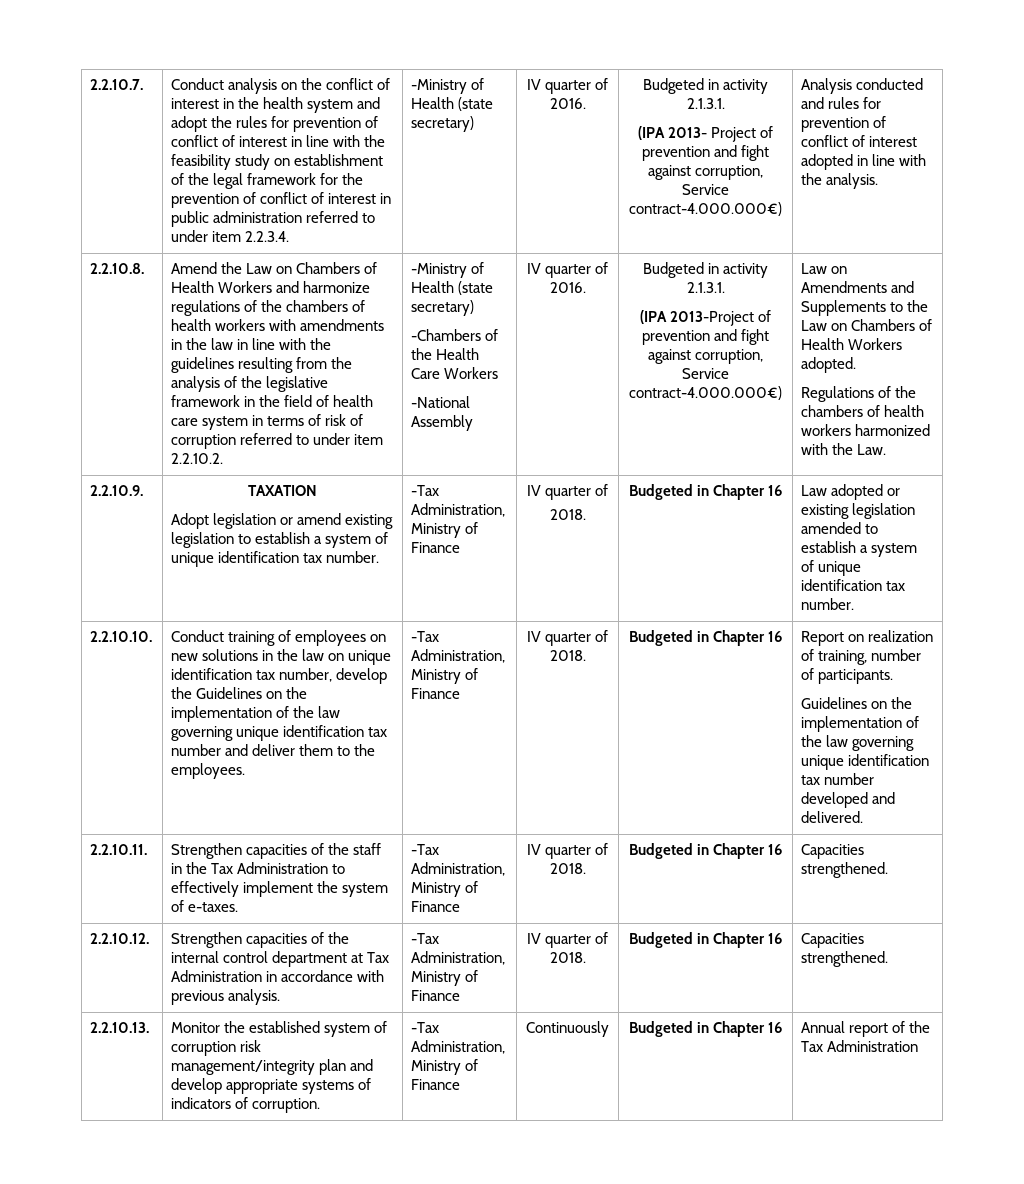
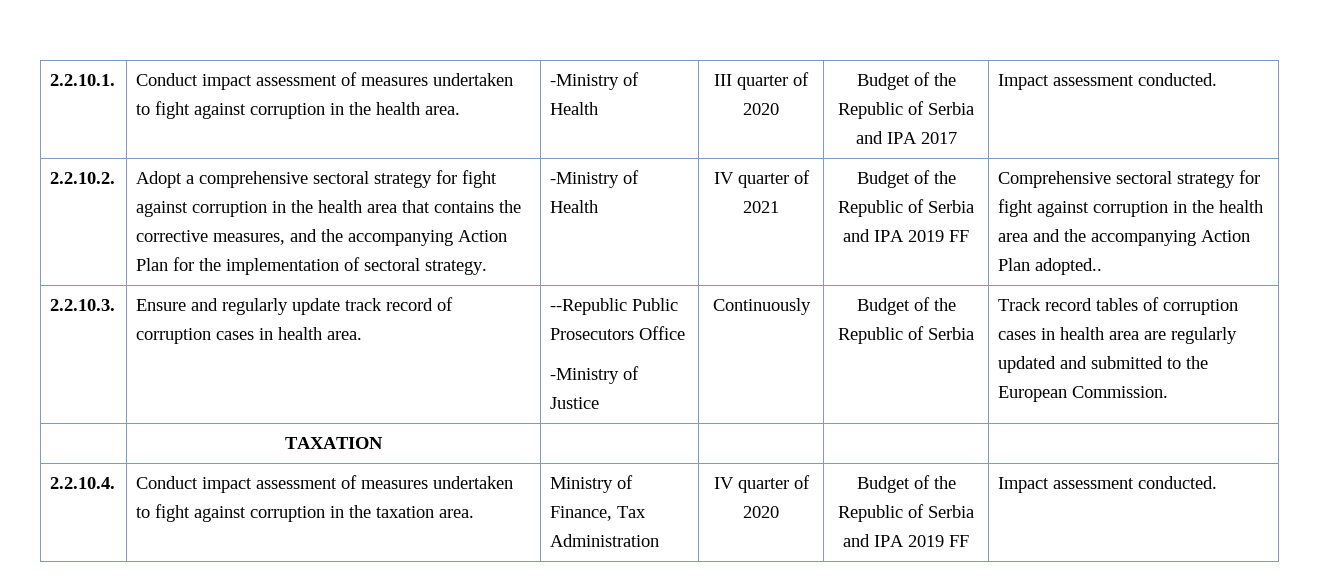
[90,79,144,90] [171,78,391,94] [171,97,381,113] [171,116,379,132] [171,135,386,147] [171,154,384,170] [171,173,364,189] [171,192,392,208] [171,211,376,227] [171,230,290,242] [411,78,485,94] [411,97,494,111] [411,116,475,132] [526,78,609,94] [549,98,586,109] [642,78,769,94] [686,98,725,109] [637,126,774,142] [641,145,770,161] [647,165,764,180] [682,184,729,195] [629,202,782,216] [801,78,924,94] [801,97,882,109] [801,116,887,132] [801,135,918,147] [801,154,927,170] [801,173,879,189] [90,263,145,274] [171,262,378,274] [171,281,371,293] [171,300,366,316] [171,319,385,331] [171,338,332,350] [171,357,353,373] [171,376,329,392] [171,395,374,407] [171,414,364,430] [171,433,384,449] [171,453,224,464] [411,262,485,278] [411,281,494,295] [411,300,475,316] [411,329,499,341] [411,348,480,360] [411,367,499,379] [411,396,471,408] [411,415,474,431] [526,262,609,278] [549,282,586,293] [642,262,769,278] [686,282,725,293] [639,310,772,326] [641,329,770,345] [647,349,764,364] [682,368,729,379] [629,386,782,400] [801,263,848,274] [801,281,915,293] [801,300,929,316] [801,319,933,331] [801,338,903,350] [801,357,857,373] [801,386,917,402] [801,405,925,417] [801,424,931,436] [801,443,887,455] [90,485,144,496] [248,485,317,496] [171,513,394,529] [171,532,389,548] [171,551,380,567] [411,485,440,496] [411,503,506,517] [411,522,479,538] [411,542,461,553] [526,484,609,500] [549,509,586,520] [628,484,783,500] [801,484,901,500] [801,503,916,519] [801,522,879,534] [801,541,918,557] [801,560,862,576] [801,579,906,591] [801,598,855,610] [90,631,153,642] [171,630,387,646] [171,649,392,665] [171,668,388,684] [171,687,308,699] [171,706,341,722] [171,725,388,741] [171,744,376,756] [171,763,246,779] [411,631,440,642] [411,649,506,663] [411,668,479,684] [411,688,461,699] [526,630,609,646] [549,650,586,661] [628,630,783,646] [801,630,934,646] [801,649,922,665] [801,668,894,684] [801,697,913,709] [801,716,920,732] [801,735,915,751] [801,754,930,770] [801,773,875,785] [801,792,896,808] [801,811,864,823] [90,844,148,855] [171,843,382,859] [171,862,346,874] [171,881,389,897] [171,900,239,912] [411,844,440,855] [411,862,506,876] [411,881,479,897] [411,901,461,912] [526,843,609,859] [549,863,586,874] [628,843,783,859] [801,844,865,859] [801,862,889,878] [90,933,150,944] [171,932,350,948] [171,951,390,967] [171,970,385,982] [171,989,281,1005] [411,933,440,944] [411,951,506,965] [411,970,479,986] [411,990,461,1001] [526,932,609,948] [549,952,586,963] [628,932,783,948] [801,933,865,948] [801,951,889,967] [90,1022,150,1033] [171,1021,388,1037] [171,1040,262,1056] [171,1059,374,1075] [171,1078,372,1094] [171,1097,321,1113] [411,1022,440,1033] [411,1040,506,1054] [411,1059,479,1075] [411,1079,461,1090] [526,1021,609,1037] [628,1021,783,1037] [801,1021,931,1037] [801,1040,919,1052] 2.2.10.7. | Conduct analysis on the conflict of interest in the health system and adopt the rules for prevention of conflict of interest in line with the feasibility study on establishment of the legal framework for the prevention of conflict of interest in public administration referred to under item 2.2.3.4. | -Ministry of Health (state secretary) | IV quarter of 2016. | Budgeted in activity 2.1.3.1. // (IPA 2013- Project of prevention and fight against corruption, Service contract-4.000.000€) | Analysis conducted and rules for prevention of conflict of interest adopted in line with the analysis. // 2.2.10.8. | Amend the Law on Chambers of Health Workers and harmonize regulations of the chambers of health workers with amendments in the law in line with the guidelines resulting from the analysis of the legislative framework in the field of health care system in terms of risk of corruption referred to under item 2.2.10.2. | -Ministry of Health (state secretary) // -Chambers of the Health Care Workers // -National Assembly | IV quarter of 2016. | Budgeted in activity 2.1.3.1. // (IPA 2013-Project of prevention and fight against corruption, Service contract-4.000.000€) | Law on Amendments and Supplements to the Law on Chambers of Health Workers adopted. // Regulations of the chambers of health workers harmonized with the Law. // 2.2.10.9. | TAXATION // Adopt legislation or amend existing legislation to establish a system of unique identification tax number. | -Tax Administration, Ministry of Finance | IV quarter of // 2018. | Budgeted in Chapter 16 | Law adopted or existing legislation amended to establish a system of unique identification tax number. // 2.2.10.10. | Conduct training of employees on new solutions in the law on unique identification tax number, develop the Guidelines on the implementation of the law governing unique identification tax number and deliver them to the employees. | -Tax Administration, Ministry of Finance | IV quarter of 2018. | Budgeted in Chapter 16 | Report on realization of training, number of participants. // Guidelines on the implementation of the law governing unique identification tax number developed and delivered. // 2.2.10.11. | Strengthen capacities of the staff in the Tax Administration to effectively implement the system of e-taxes. | -Tax Administration, Ministry of Finance | IV quarter of 2018. | Budgeted in Chapter 16 | Capacities strengthened. // 2.2.10.12. | Strengthen capacities of the internal control department at Tax Administration in accordance with previous analysis. | -Tax Administration, Ministry of Finance | IV quarter of 2018. | Budgeted in Chapter 16 | Capacities strengthened. // 2.2.10.13. | Monitor the established system of corruption risk management/integrity plan and develop appropriate systems of indicators of corruption. | -Tax Administration, Ministry of Finance | Continuously | Budgeted in Chapter 16 | Annual report of the Tax Administration -> [50,74,116,86] [136,72,514,90] [136,101,461,119] [550,72,640,90] [550,102,599,115] [714,72,809,90] [743,103,779,115] [856,72,956,90] [838,101,974,119] [855,131,957,144] [998,73,1218,90] [50,172,116,184] [136,170,498,188] [136,200,522,217] [136,229,508,246] [136,257,488,275] [550,170,640,188] [550,200,599,213] [713,170,810,188] [743,201,779,213] [856,170,956,188] [838,199,974,217] [843,229,969,242] [998,170,1261,188] [998,199,1264,217] [998,229,1251,246] [998,258,1103,275] [50,299,116,311] [136,297,454,315] [136,327,363,344] [550,298,679,315] [550,326,686,340] [550,366,640,384] [550,397,600,409] [712,298,811,315] [856,297,956,315] [838,326,974,344] [998,297,1239,315] [998,327,1238,344] [998,356,1209,373] [998,386,1169,402] [285,437,383,449] [50,477,116,489] [136,475,514,493] [136,504,475,522] [550,475,634,493] [550,506,647,521] [550,534,660,547] [713,475,810,493] [743,506,779,518] [856,475,956,493] [838,504,974,522] [843,534,969,547] [998,476,1218,493] 2.2.10.1. | Conduct impact assessment of measures undertaken to fight against corruption in the health area. | -Ministry of Health | III quarter of 2020 | Budget of the Republic of Serbia and IPA 2017 | Impact assessment conducted. // 2.2.10.2. | Adopt a comprehensive sectoral strategy for fight against corruption in the health area that contains the corrective measures, and the accompanying Action Plan for the implementation of sectoral strategy. | -Ministry of Health | IV quarter of 2021 | Budget of the Republic of Serbia and IPA 2019 FF | Comprehensive sectoral strategy for fight against corruption in the health area and the accompanying Action Plan adopted.. // 2.2.10.3. | Ensure and regularly update track record of corruption cases in health area. | --Republic Public Prosecutors Office // -Ministry of Justice | Continuously | Budget of the Republic of Serbia | Track record tables of corruption cases in health area are regularly updated and submitted to the European Commission. // | TAXATION | | | | // 2.2.10.4. | Conduct impact assessment of measures undertaken to fight against corruption in the taxation area. | Ministry of Finance, Tax Administration | IV quarter of 2020 | Budget of the Republic of Serbia and IPA 2019 FF | Impact assessment conducted.

